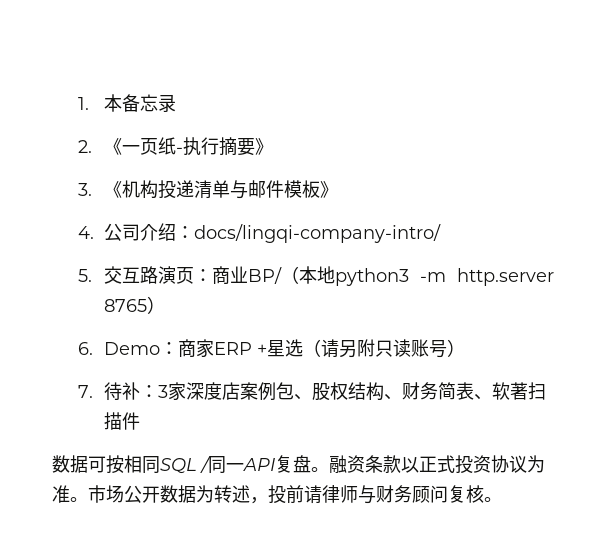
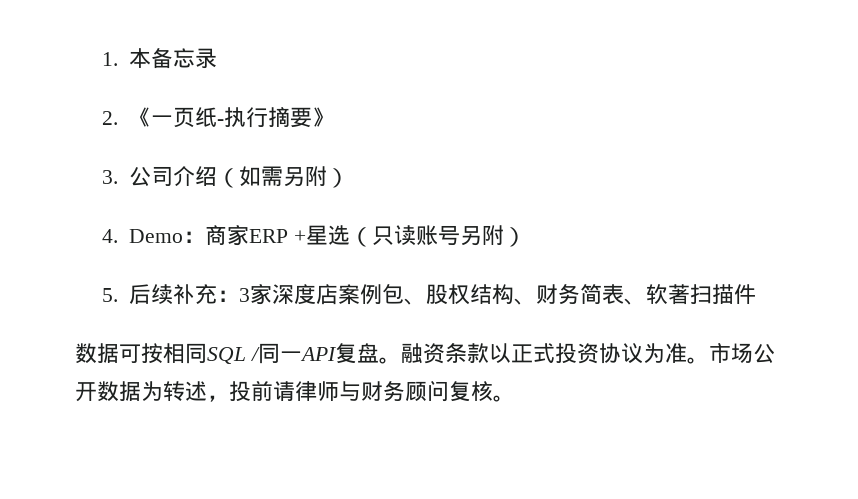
[103,180,338,199] [77,223,441,243] [77,266,554,286] [103,296,165,314] [77,342,93,355] 《机构投递清单与邮件模板》 // 4.公司介绍：docs/lingqi-company-intro/ // 5.交互路演页：商业BP/（本地python3 -m http.server 8765） // 6. -> [129,166,350,188] [102,229,119,243] 公司介绍（如需另附） // 4.
[320,339,375,358] 请另附 -> (372, 237) none
[446,339,465,357] [77,382,140,401] ） // 7.待补 -> [459,225,526,247] [102,284,218,305] 另附） // 5.后续补充

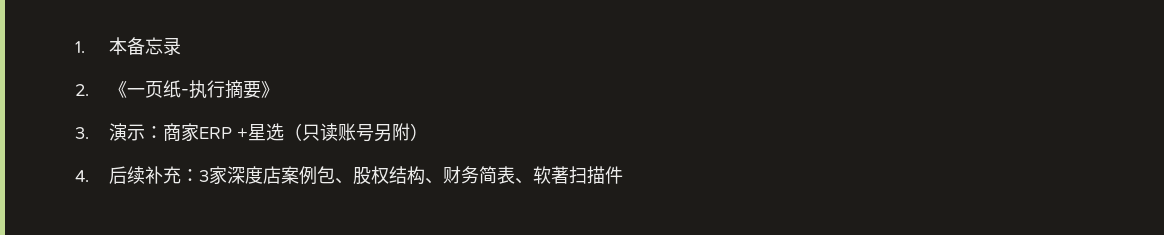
[129,166,350,188] [102,229,184,243] 公司介绍（如需另附） // 4. Demo -> [108,123,145,141] 演示
[102,288,119,302] 5. -> [74,170,89,182] 4.
[75,343,775,364] [75,380,515,402] // 数据可按相同SQL /同一API复盘。融资条款以正式投资协议为准。市场公开数据为转述，投前请律师与财务顾问复核。 -> (623, 175) none

